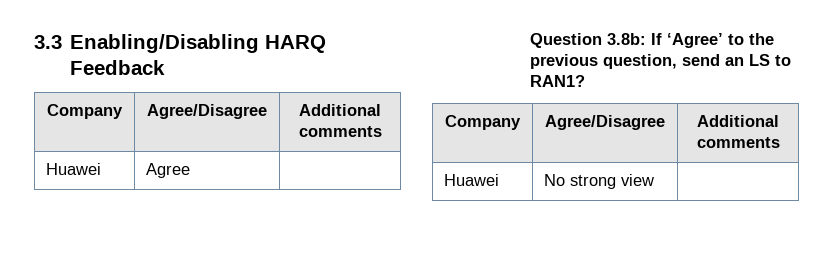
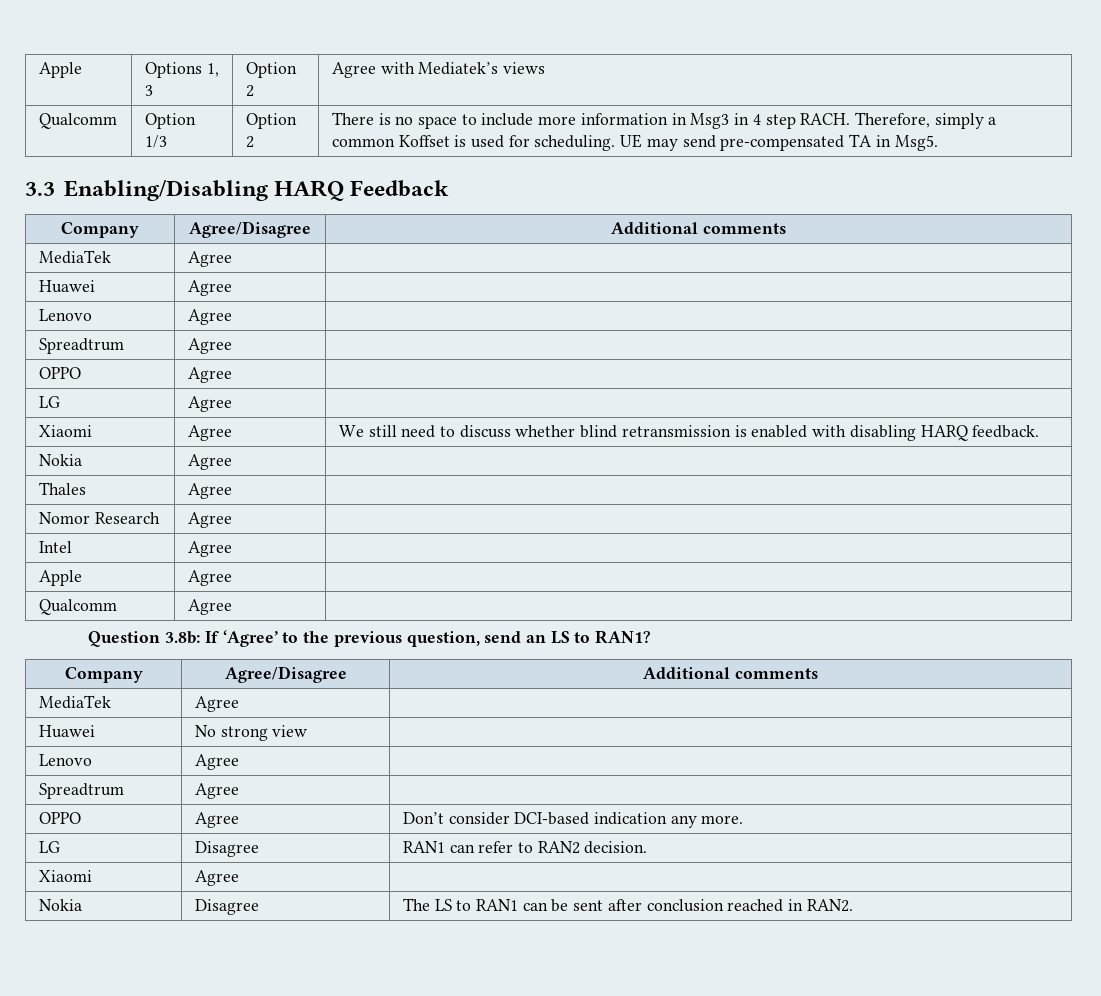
(34, 42) none -> [38,62,82,78] [144,62,219,78] [144,85,153,96] [245,62,297,78] [245,85,254,97] [331,62,546,78] [38,113,117,129] [144,113,196,129] [144,135,167,148] [245,113,297,129] [245,136,254,148] [331,112,997,129] [331,134,938,151] Apple | Options 1, 3 | Option 2 | Agree with Mediatek’s views // Qualcomm | Option 1/3 | Option 2 | There is no space to include more information in Msg3 in 4 step RACH. Therefore, simply a common Koffset is used for scheduling. UE may send pre-compensated TA in Msg5. //
(382, 131) none -> [38,250,111,264] [187,251,232,267] // MediaTek | Agree |
(191, 170) none -> [38,309,92,321] [187,309,232,325] [38,338,124,354] [187,338,232,354] [38,367,81,379] [187,367,232,383] [38,396,60,408] [187,396,232,412] [38,425,92,437] [187,425,232,441] [338,425,1040,441] [38,454,82,466] [187,454,232,470] [38,482,86,495] [187,483,232,499] [38,512,160,524] [187,512,232,528] [38,541,72,553] [187,541,232,557] [38,570,82,586] [187,570,232,586] [38,599,117,615] [187,599,232,615] // Lenovo | Agree | // Spreadtrum | Agree | // OPPO | Agree | // LG | Agree | // Xiaomi | Agree | We still need to discuss whether blind retransmission is enabled with disabling HARQ feedback. // Nokia | Agree | // Thales | Agree | // Nomor Research | Agree | // Intel | Agree | // Apple | Agree | // Qualcomm | Agree |
(780, 142) none -> [38,695,111,709] [194,696,239,712] // MediaTek | Agree |
(655, 180) none -> [38,754,92,766] [194,754,239,770] [38,783,124,799] [194,783,239,799] [38,812,81,824] [194,812,239,828] [402,812,744,828] [38,841,60,853] [194,841,259,857] [402,841,648,854] [38,870,92,882] [194,870,239,886] [38,899,82,911] [194,899,259,915] [402,898,853,912] // Lenovo | Agree | // Spreadtrum | Agree | // OPPO | Agree | Don’t consider DCI-based indication any more. // LG | Disagree | RAN1 can refer to RAN2 decision. // Xiaomi | Agree | // Nokia | Disagree | The LS to RAN1 can be sent after conclusion reached in RAN2.

